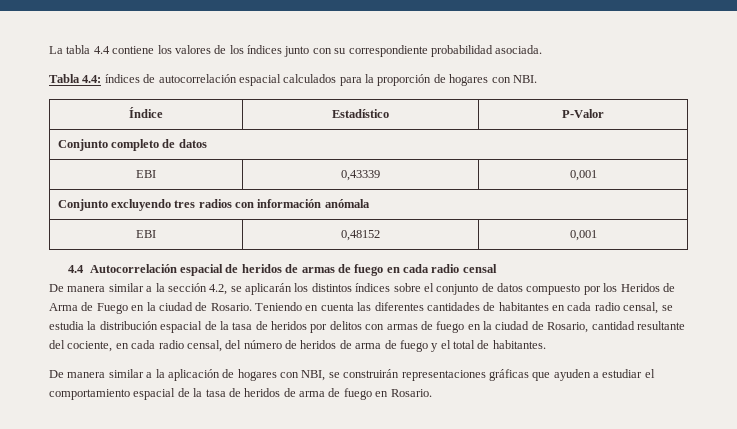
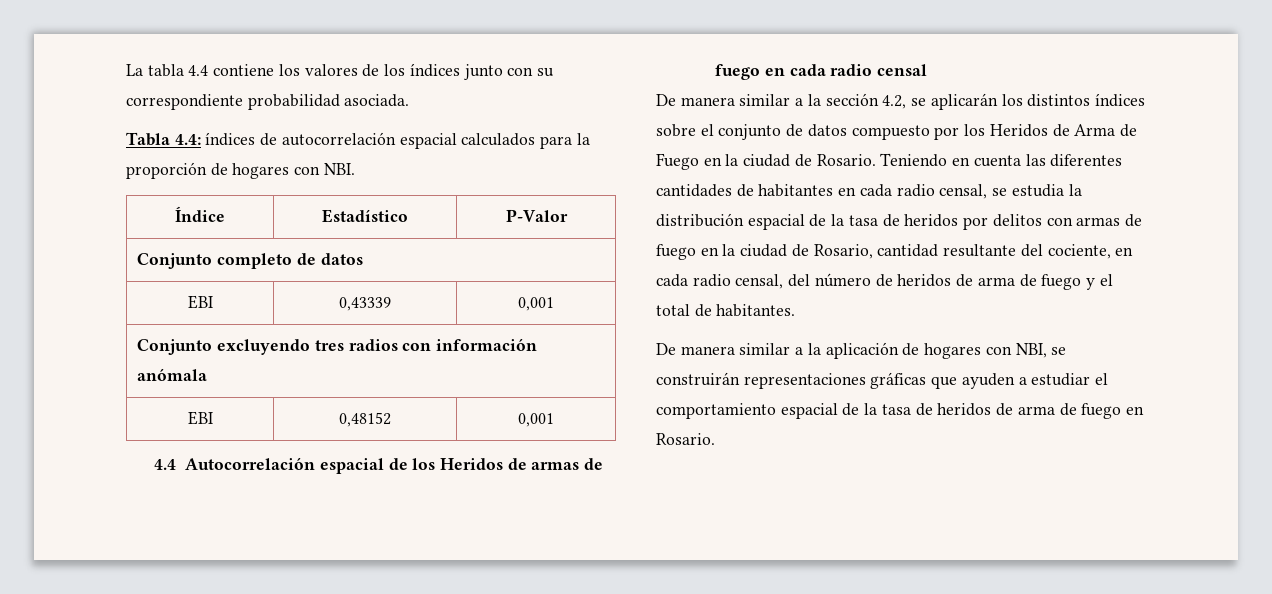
[241,264,282,273] heridos -> [412,458,503,470] los Heridos

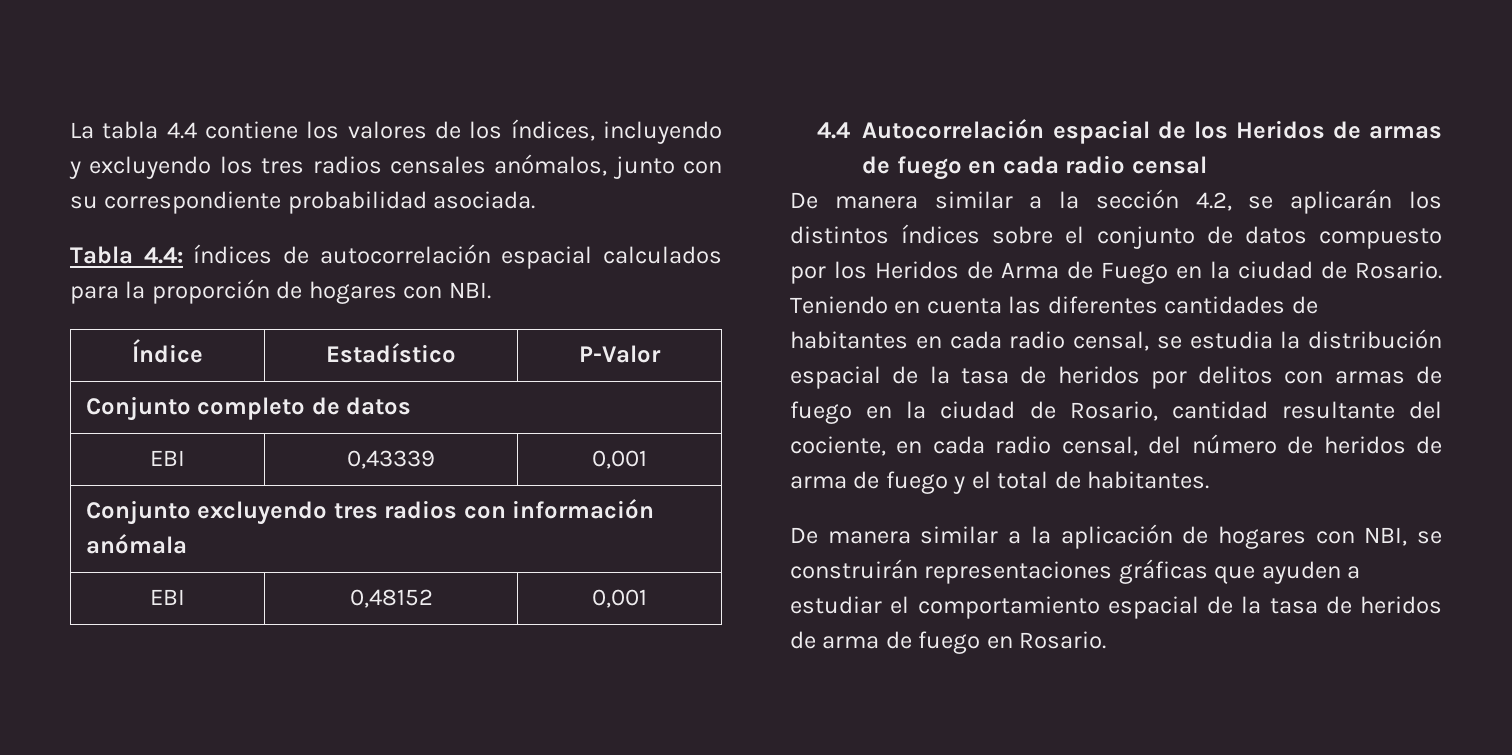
[409,63,460,77] índices -> [510,119,722,144] [69,154,608,179] índices, incluyendo y excluyendo los tres radios censales anómalos,

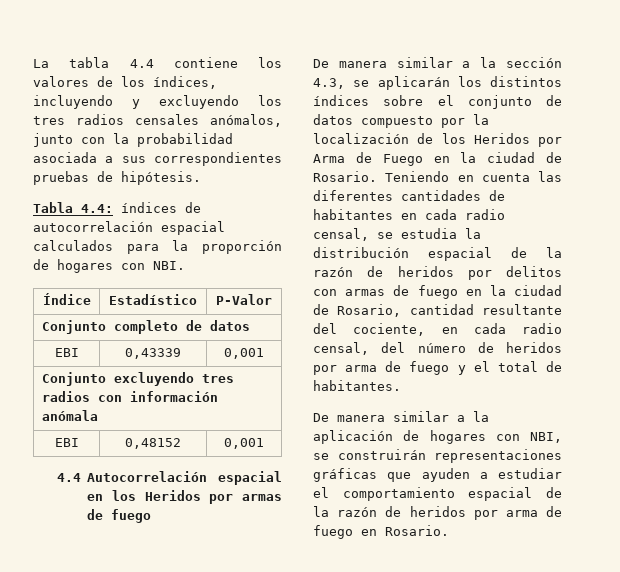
[70,191,536,214] su correspondiente probabilidad asociada. -> [113,133,233,147] [33,152,282,166] [33,171,201,185] la probabilidad asociada a sus correspondientes pruebas de hipótesis.
[1157,120,1443,139] [862,155,1207,180] de los Heridos de armas de fuego en cada radio censal -> [87,490,282,504] [87,509,152,523] en los Heridos por armas de fuego
[1195,192,1232,211] 4.2, -> [313,78,345,89] 4.3,
[834,261,993,279] los Heridos de -> [473,114,489,125] [313,133,562,147] la localización de los Heridos por
[960,368,1009,384] tasa -> [313,267,353,277] razón
[1416,436,1442,454] de -> [313,365,337,375] por
[1269,596,1442,614] [790,631,816,649] tasa de heridos de -> [337,506,498,520] razón de heridos por

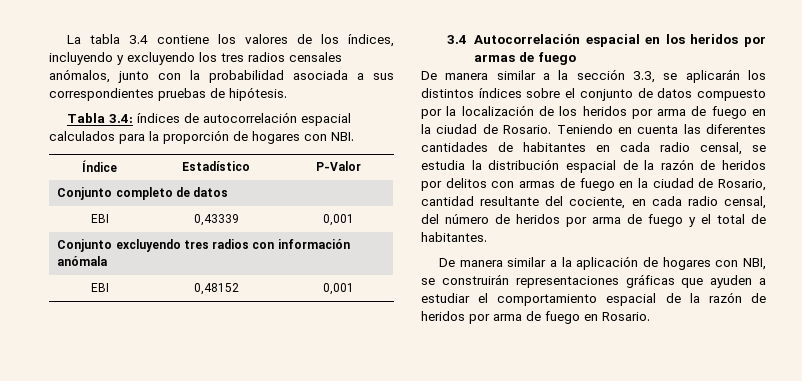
[129,59,154,68] 4.4 -> [129,35,149,44] 3.4
[81,204,113,213] 4.4: -> [109,114,134,123] 3.4:
[56,473,81,482] 4.4 -> [447,35,468,44] 3.4
[144,490,201,501] Heridos -> [690,34,739,44] heridos
[313,78,345,89] 4.3, -> [633,71,655,83] 3.3,
[473,133,562,147] [313,152,423,166] Heridos por Arma de Fuego -> [582,106,747,119] heridos por arma de fuego

